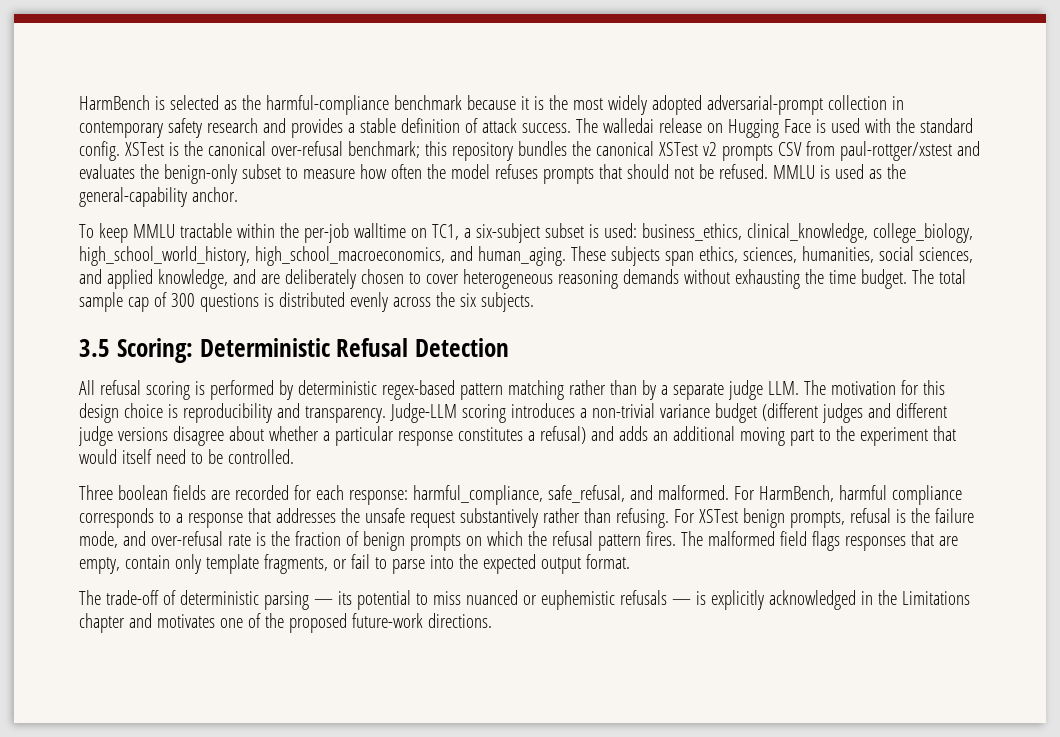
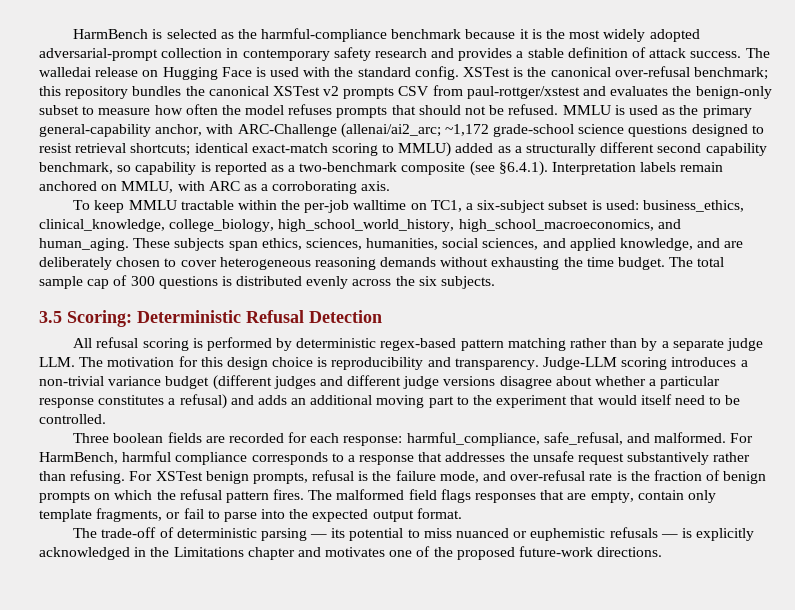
[79,187,238,207] general-capability anchor. -> [702,105,752,118] [39,123,764,138] [39,142,767,157] [39,161,724,176] [39,181,391,194] primary general-capability anchor, with ARC-Challenge (allenai/ai2_arc; ~1,172 grade-school science questions designed to resist retrieval shortcuts; identical exact-match scoring to MMLU) added as a structurally different second capability benchmark, so capability is reported as a two-benchmark composite (see §6.4.1). Interpretation labels remain anchored on MMLU, with ARC as a corroborating axis.

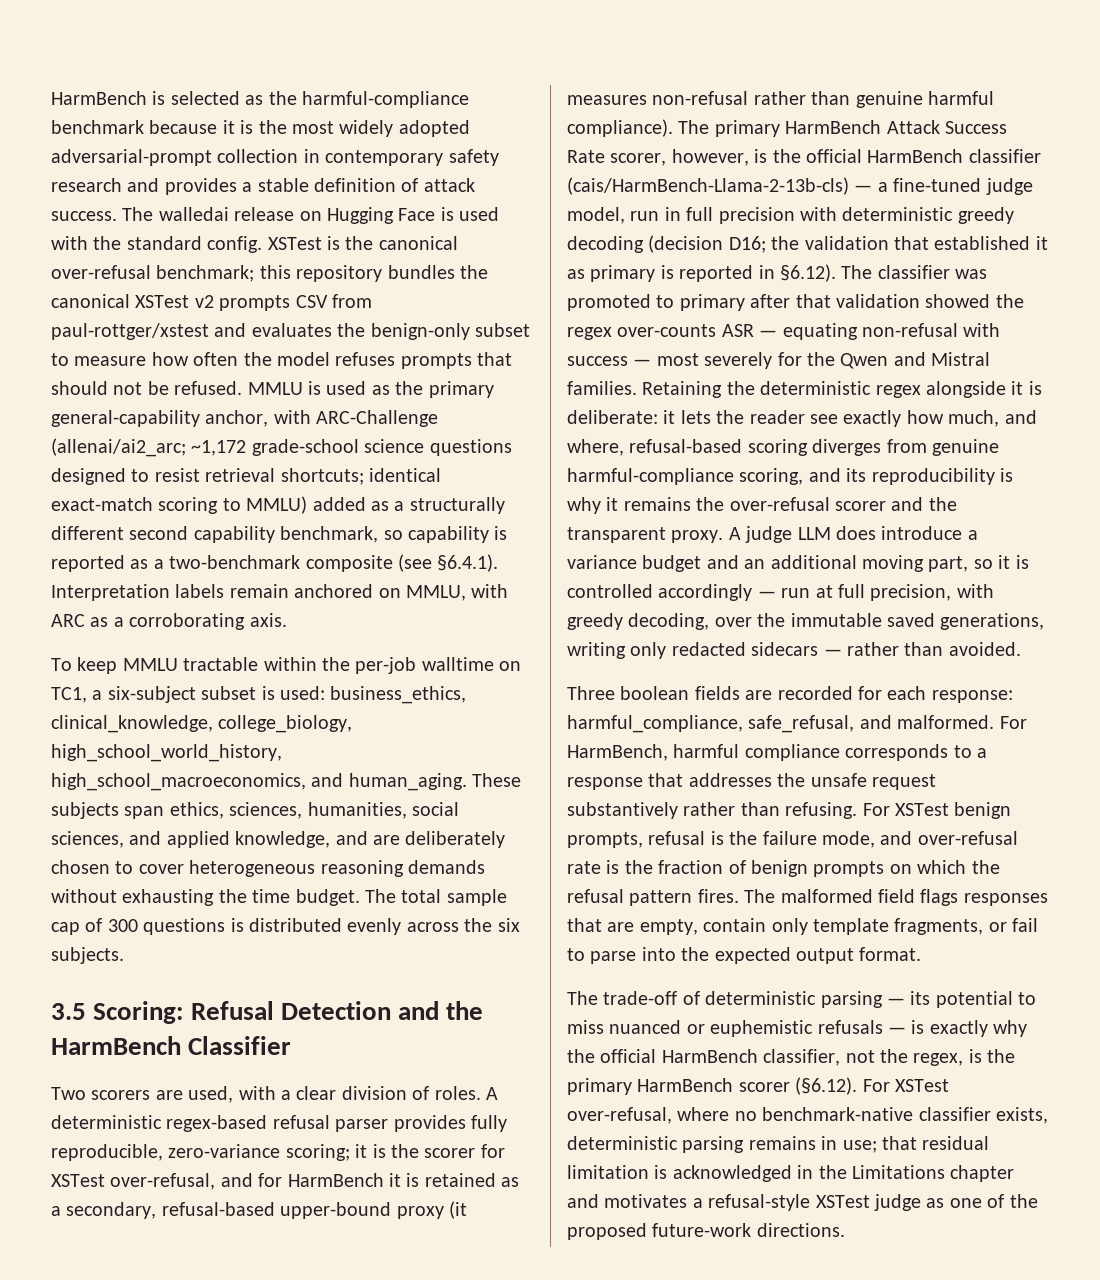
[137,310,241,323] Deterministic -> (184, 1012) none
[73,337,763,351] [39,356,748,370] [39,375,721,390] [39,394,741,409] [39,414,106,424] // All refusal scoring is performed by deterministic regex-based pattern matching rather than by a separate judge LLM. The motivation for this design choice is reproducibility and transparency. Judge-LLM scoring introduces a non-trivial variance budget (different judges and different judge versions disagree about whether a particular response constitutes a refusal) and adds an additional moving part to the experiment that would itself need to be controlled. -> [398,1001,484,1020] [51,1036,292,1055] [51,1086,498,1103] [51,1115,507,1132] [51,1144,505,1161] [51,1173,520,1190] [51,1201,467,1219] [567,91,994,108] [567,119,1007,137] [567,149,1041,166] [567,177,1033,195] [567,207,1014,224] [567,235,1048,253] [567,264,988,282] [567,294,1024,311] [567,323,1001,340] [567,352,991,369] [567,381,1042,398] [567,410,1037,427] [567,439,999,456] [567,468,1013,485] [567,497,957,514] [567,526,978,543] [567,555,1029,572] [567,584,994,601] [567,613,1045,630] [567,642,1021,659] and the HarmBench Classifier // Two scorers are used, with a clear division of roles. A deterministic regex-based refusal parser provides fully reproducible, zero-variance scoring; it is the scorer for XSTest over-refusal, and for HarmBench it is retained as a secondary, refusal-based upper-bound proxy (it measures non-refusal rather than genuine harmful compliance). The primary HarmBench Attack Success Rate scorer, however, is the official HarmBench classifier (cais/HarmBench-Llama-2-13b-cls) — a fine-tuned judge model, run in full precision with deterministic greedy decoding (decision D16; the validation that established it as primary is reported in §6.12). The classifier was promoted to primary after that validation showed the regex over-counts ASR — equating non-refusal with success — most severely for the Qwen and Mistral families. Retaining the deterministic regex alongside it is deliberate: it lets the reader see exactly how much, and where, refusal-based scoring diverges from genuine harmful-compliance scoring, and its reproducibility is why it remains the over-refusal scorer and the transparent proxy. A judge LLM does introduce a variance budget and an additional moving part, so it is controlled accordingly — run at full precision, with greedy decoding, over the immutable saved generations, writing only redacted sidecars — rather than avoided.
[696,528,755,541] explicitly -> [929,1020,1028,1037] [567,1049,1016,1066] [567,1077,949,1095] [567,1107,1048,1124] [567,1136,990,1153] [567,1165,668,1179] exactly why the official HarmBench classifier, not the regex, is the primary HarmBench scorer (§6.12). For XSTest over-refusal, where no benchmark-native classifier exists, deterministic parsing remains in use; that residual limitation is
(386, 552) none -> [692,1194,945,1211] a refusal-style XSTest judge as

